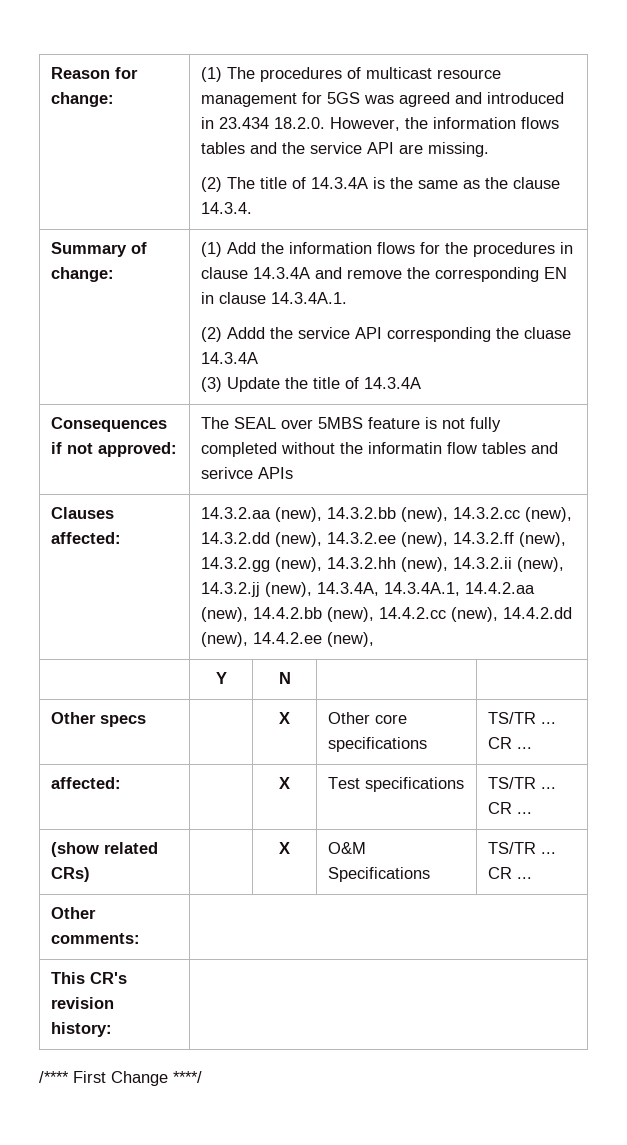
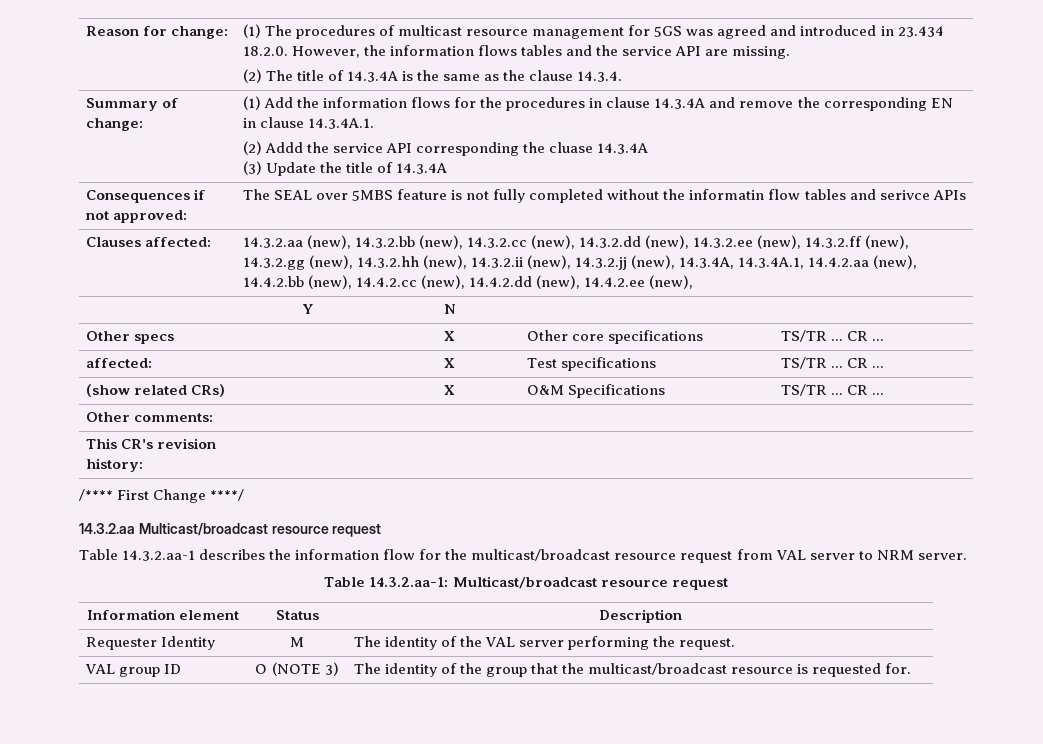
(202, 1077) none -> [79,523,382,537] [79,549,967,563] [324,576,728,590] [86,609,240,620] [275,610,319,620] [598,609,682,623] [85,636,215,650] [290,637,304,647] [353,636,736,650] [84,664,181,677] [255,662,339,676] [353,663,912,677] // 14.3.2.aa Multicast/broadcast resource request // Table 14.3.2.aa-1 describes the information flow for the multicast/broadcast resource request from VAL server to NRM server. // Table 14.3.2.aa-1: Multicast/broadcast resource request // Information element | Status | Description // Requester Identity | M | The identity of the VAL server performing the request. // VAL group ID | O (NOTE 3) | The identity of the group that the multicast/broadcast resource is requested for.

